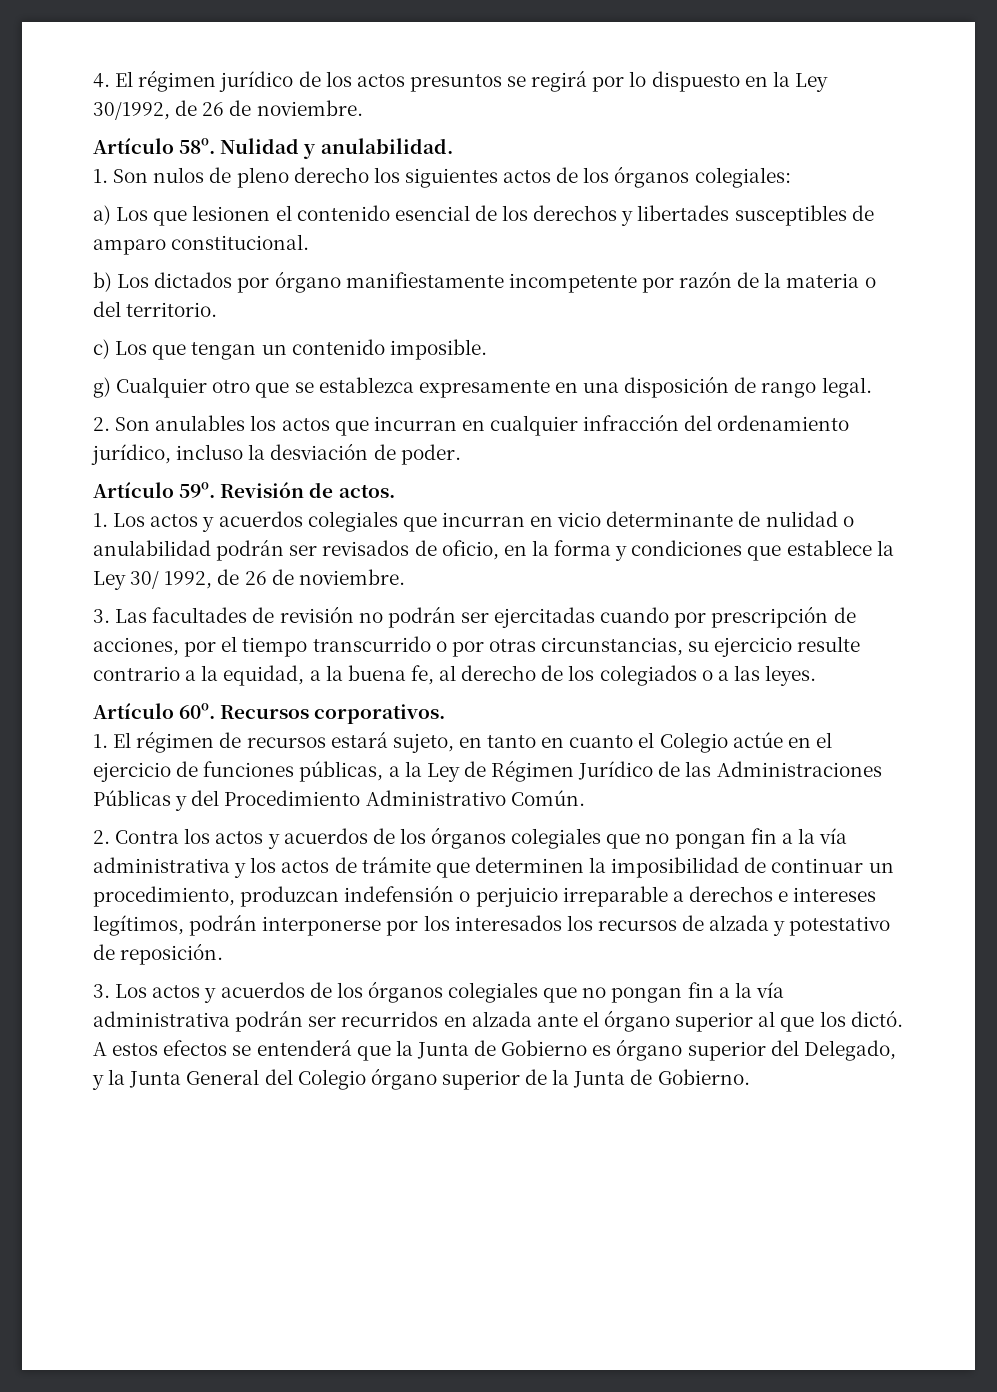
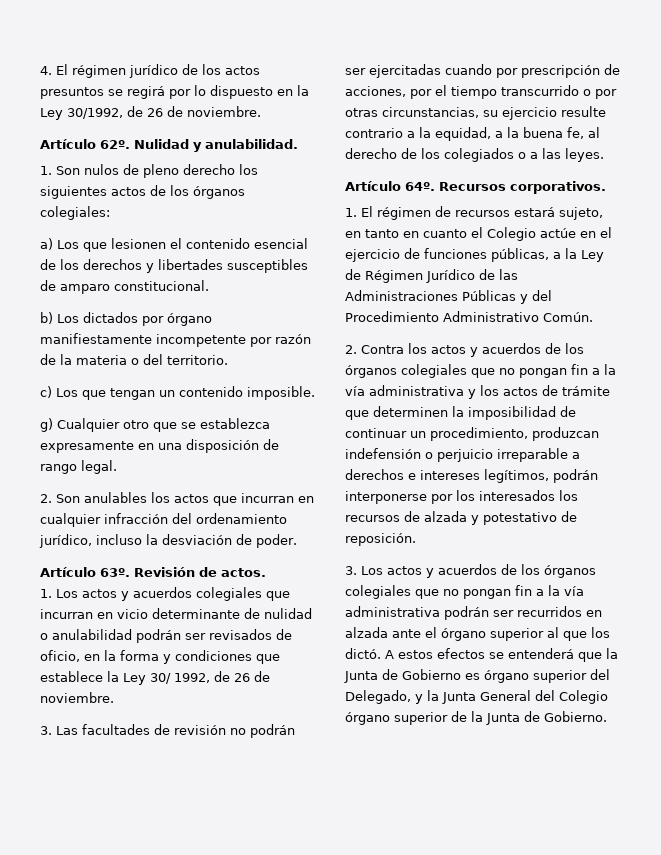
[179,138,216,154] 58º. -> [100,140,130,149] 62º.
[179,482,216,498] 59º. -> [100,568,130,577] 63º.
[179,703,216,719] 60º. -> [405,182,435,191] 64º.

